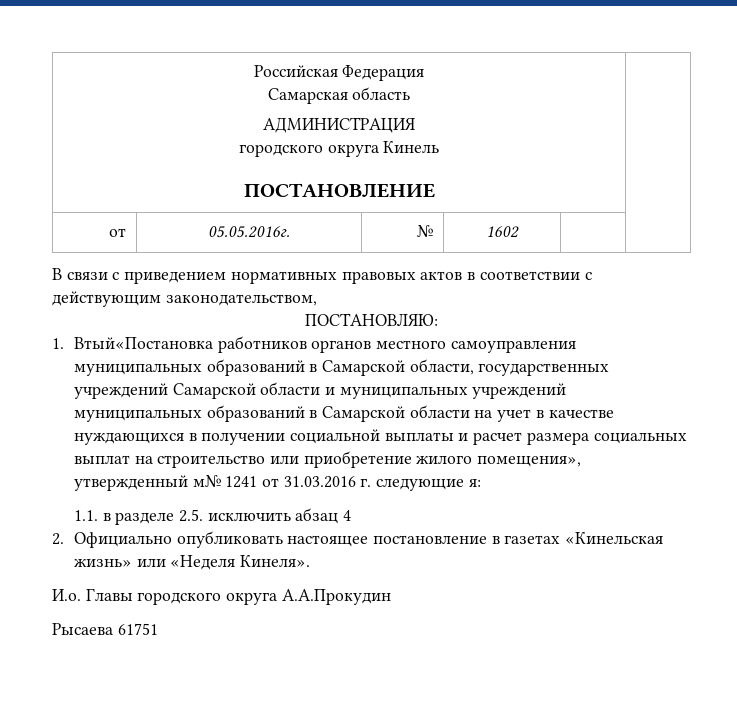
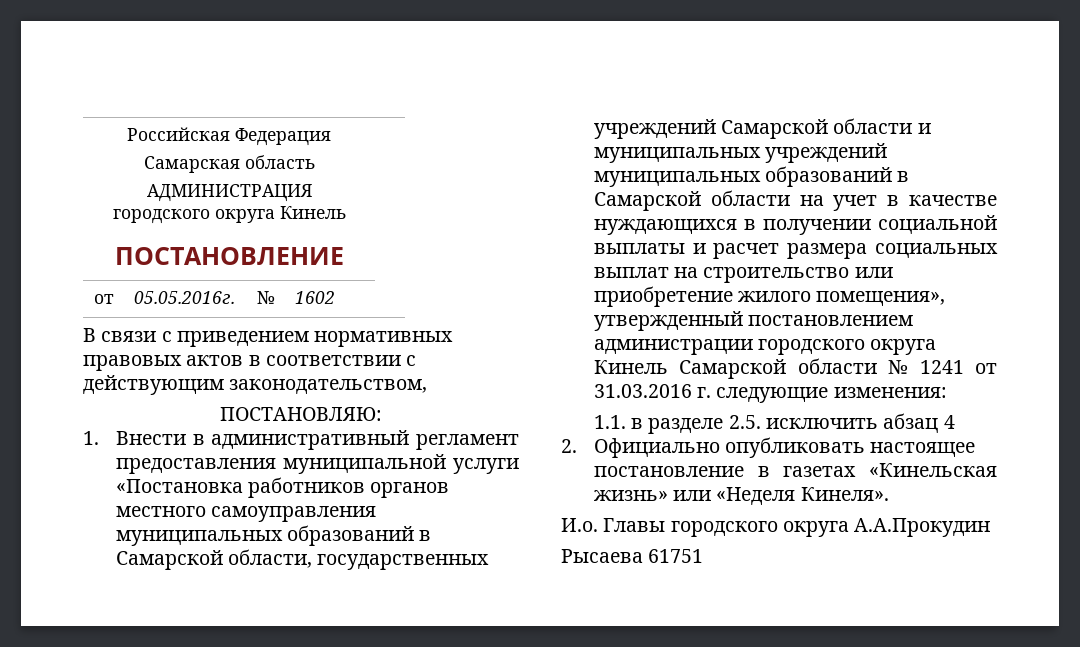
[73,337,213,349] Втый«Постановка -> [115,430,519,450] [115,454,519,474] [115,479,243,493] Внести в административный регламент предоставления муниципальной услуги «Постановка
[192,475,221,488] м№ -> [748,315,914,326] [593,339,937,355] [593,358,909,379] постановлением администрации городского округа Кинель Самарской области №
[468,479,481,487] я: -> [833,387,947,398] изменения:

